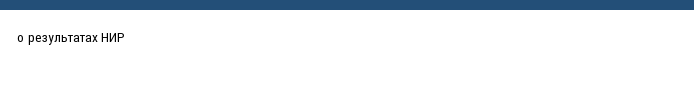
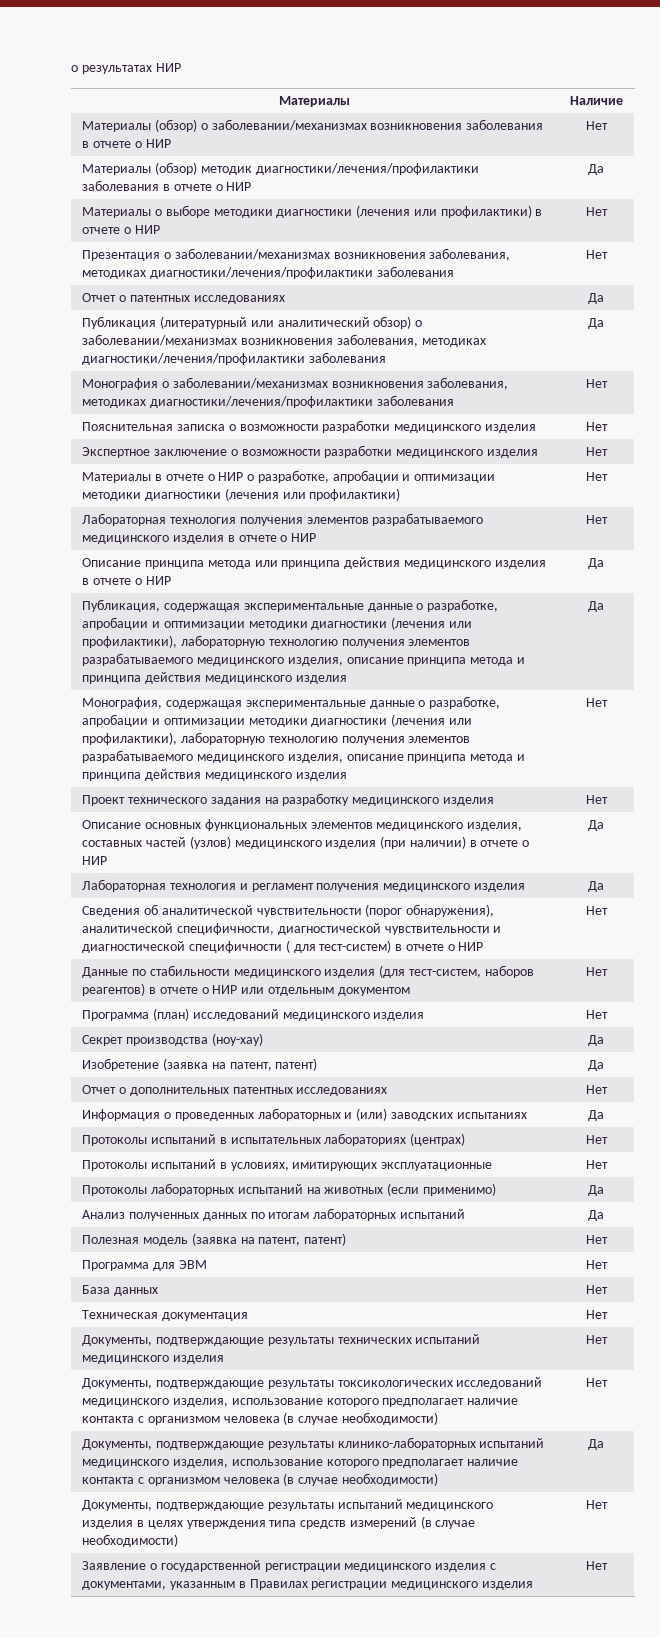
(126, 37) none -> [279,96,350,107] [569,96,623,105] [82,119,544,132] [82,139,171,148] [585,121,608,130] [82,162,479,175] [82,180,252,191] [588,164,604,175] [82,205,543,218] [82,225,160,234] [585,207,608,216] [82,248,511,261] [82,266,454,279] [585,250,608,259] [82,293,285,304] [588,293,604,304] [82,316,423,329] [82,334,486,347] [82,352,386,365] [588,318,604,329] [82,377,509,390] [82,395,454,408] [585,379,608,388] [82,420,536,433] [585,422,608,431] [82,445,538,458] [585,447,608,456] [82,470,496,483] [82,488,401,501] [585,472,608,481] [82,513,484,526] [82,533,317,544] [585,515,608,524] [82,557,546,569] [82,576,171,585] [588,558,604,569] [82,599,499,612] [82,617,472,630] [82,635,471,648] [82,653,525,666] [82,672,347,684] [588,601,604,612] [82,696,501,709] [82,714,472,727] [82,732,471,745] [82,750,525,763] [82,769,347,781] [585,698,608,707] [82,793,494,806] [585,795,608,804] [82,819,523,831] [82,836,530,849] [82,856,108,865] [588,820,604,831] [82,879,525,892] [588,881,604,892] [82,904,495,917] [82,923,502,935] [82,940,484,953] [585,906,608,915] [82,965,534,978] [82,983,410,996] [585,967,608,976] [82,1008,425,1021] [585,1010,608,1019] [82,1033,263,1046] [588,1035,604,1046] [82,1058,318,1071] [588,1060,604,1071] [82,1085,388,1096] [585,1085,608,1094] [82,1108,527,1121] [588,1110,604,1121] [82,1133,466,1146] [585,1135,608,1144] [82,1159,493,1171] [585,1160,608,1169] [82,1183,496,1196] [588,1185,604,1196] [82,1208,465,1221] [588,1210,604,1221] [82,1233,347,1246] [585,1235,608,1244] [82,1260,207,1271] [585,1260,608,1269] [82,1285,158,1296] [585,1285,608,1294] [82,1310,248,1321] [585,1310,608,1319] [82,1334,481,1346] [82,1355,224,1364] [585,1335,608,1344] [82,1377,543,1389] [82,1398,519,1407] [82,1412,438,1425] [585,1378,608,1387] [82,1437,545,1450] [82,1459,519,1468] [82,1473,438,1486] [588,1439,604,1450] [82,1499,494,1511] [82,1516,476,1529] [82,1534,179,1547] [585,1500,608,1509] [82,1560,496,1572] [82,1579,533,1590] [585,1561,608,1570] // Материалы | Наличие // Материалы (обзор) о заболевании/механизмах возникновения заболевания в отчете о НИР | Нет // Материалы (обзор) методик диагностики/лечения/профилактики заболевания в отчете о НИР | Да // Материалы о выборе методики диагностики (лечения или профилактики) в отчете о НИР | Нет // Презентация о заболевании/механизмах возникновения заболевания, методиках диагностики/лечения/профилактики заболевания | Нет // Отчет о патентных исследованиях | Да // Публикация (литературный или аналитический обзор) о заболевании/механизмах возникновения заболевания, методиках диагностики/лечения/профилактики заболевания | Да // Монография о заболевании/механизмах возникновения заболевания, методиках диагностики/лечения/профилактики заболевания | Нет // Пояснительная записка о возможности разработки медицинского изделия | Нет // Экспертное заключение о возможности разработки медицинского изделия | Нет // Материалы в отчете о НИР о разработке, апробации и оптимизации методики диагностики (лечения или профилактики) | Нет // Лабораторная технология получения элементов разрабатываемого медицинского изделия в отчете о НИР | Нет // Описание принципа метода или принципа действия медицинского изделия в отчете о НИР | Да // Публикация, содержащая экспериментальные данные о разработке, апробации и оптимизации методики диагностики (лечения или профилактики), лабораторную технологию получения элементов разрабатываемого медицинского изделия, описание принципа метода и принципа действия медицинского изделия | Да // Монография, содержащая экспериментальные данные о разработке, апробации и оптимизации методики диагностики (лечения или профилактики), лабораторную технологию получения элементов разрабатываемого медицинского изделия, описание принципа метода и принципа действия медицинского изделия | Нет // Проект технического задания на разработку медицинского изделия | Нет // Описание основных функциональных элементов медицинского изделия, составных частей (узлов) медицинского изделия (при наличии) в отчете о НИР | Да // Лабораторная технология и регламент получения медицинского изделия | Да // Сведения об аналитической чувствительности (порог обнаружения), аналитической специфичности, диагностической чувствительности и диагностической специфичности ( для тест-систем) в отчете о НИР | Нет // Данные по стабильности медицинского изделия (для тест-систем, наборов реагентов) в отчете о НИР или отдельным документом | Нет // Программа (план) исследований медицинского изделия | Нет // Секрет производства (ноу-хау) | Да // Изобретение (заявка на патент, патент) | Да // Отчет о дополнительных патентных исследованиях | Нет // Информация о проведенных лабораторных и (или) заводских испытаниях | Да // Протоколы испытаний в испытательных лабораториях (центрах) | Нет // Протоколы испытаний в условиях, имитирующих эксплуатационные | Нет // Протоколы лабораторных испытаний на животных (если применимо) | Да // Анализ полученных данных по итогам лабораторных испытаний | Да // Полезная модель (заявка на патент, патент) | Нет // Программа для ЭВМ | Нет // База данных | Нет // Техническая документация | Нет // Документы, подтверждающие результаты технических испытаний медицинского изделия | Нет // Документы, подтверждающие результаты токсикологических исследований медицинского изделия, использование которого предполагает наличие контакта с организмом человека (в случае необходимости) | Нет // Документы, подтверждающие результаты клинико-лабораторных испытаний медицинского изделия, использование которого предполагает наличие контакта с организмом человека (в случае необходимости) | Да // Документы, подтверждающие результаты испытаний медицинского изделия в целях утверждения типа средств измерений (в случае необходимости) | Нет // Заявление о государственной регистрации медицинского изделия с документами, указанным в Правилах регистрации медицинского изделия | Нет

